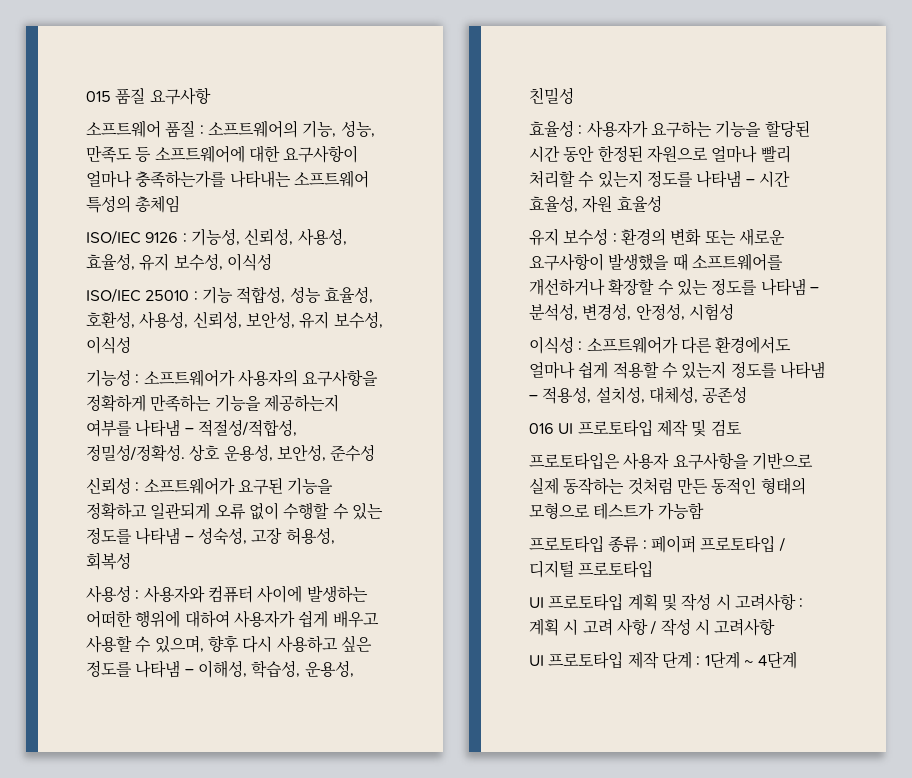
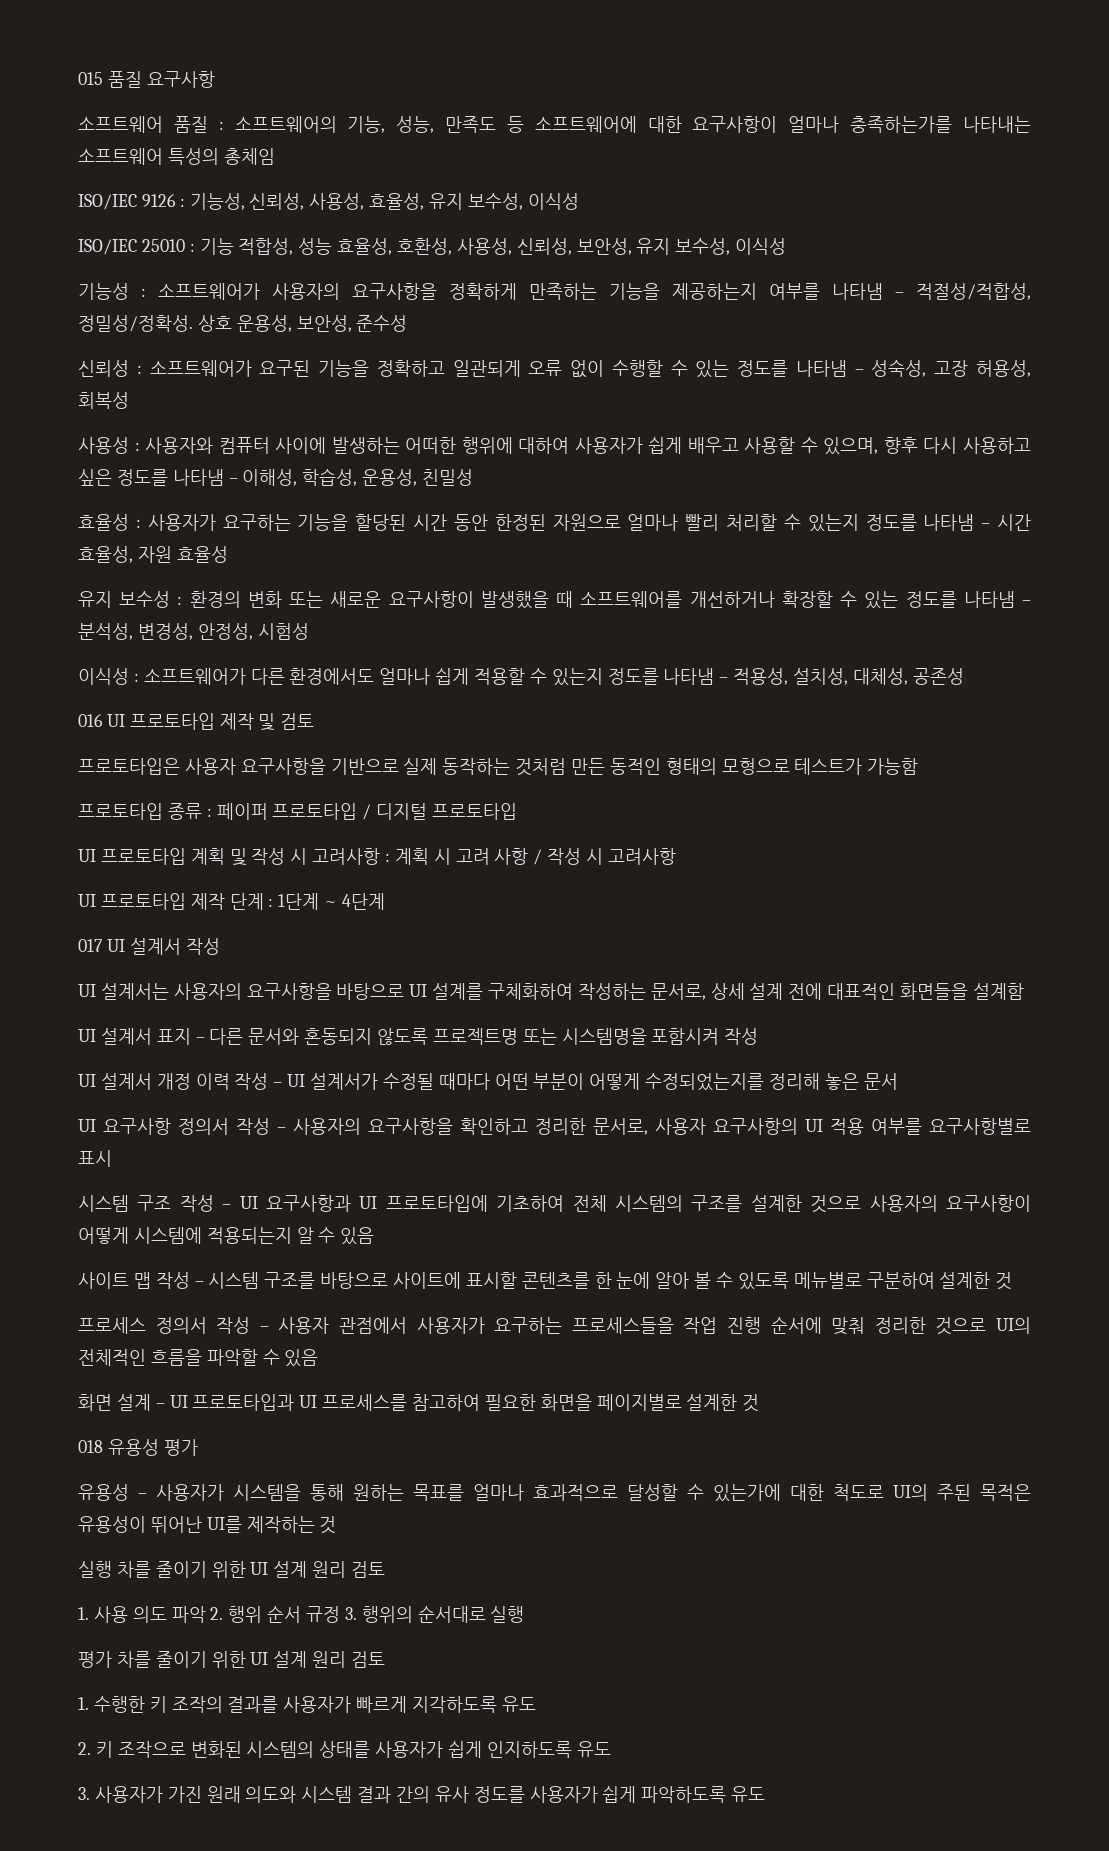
(798, 660) none -> [78,938,220,955] [78,983,1024,1000] [78,1028,759,1045] [78,1073,898,1091] [78,1118,1031,1135] [78,1150,112,1167] [78,1195,1031,1213] [78,1227,375,1245] [78,1272,1013,1290] [78,1316,1032,1335] [78,1349,319,1367] [78,1394,760,1412] [78,1439,198,1456] [78,1484,1031,1502] [78,1516,337,1534] [78,1561,386,1578] [78,1605,525,1623] [78,1651,386,1668] [78,1696,536,1713] [78,1741,611,1758] [78,1786,766,1803] // 017 UI 설계서 작성 // UI 설계서는 사용자의 요구사항을 바탕으로 UI 설계를 구체화하여 작성하는 문서로, 상세 설계 전에 대표적인 화면들을 설계함 // UI 설계서 표지 – 다른 문서와 혼동되지 않도록 프로젝트명 또는 시스템명을 포함시켜 작성 // UI 설계서 개정 이력 작성 – UI 설계서가 수정될 때마다 어떤 부분이 어떻게 수정되었는지를 정리해 놓은 문서 // UI 요구사항 정의서 작성 – 사용자의 요구사항을 확인하고 정리한 문서로, 사용자 요구사항의 UI 적용 여부를 요구사항별로 표시 // 시스템 구조 작성 – UI 요구사항과 UI 프로토타입에 기초하여 전체 시스템의 구조를 설계한 것으로 사용자의 요구사항이 어떻게 시스템에 적용되는지 알 수 있음 // 사이트 맵 작성 – 시스템 구조를 바탕으로 사이트에 표시할 콘텐츠를 한 눈에 알아 볼 수 있도록 메뉴별로 구분하여 설계한 것 // 프로세스 정의서 작성 – 사용자 관점에서 사용자가 요구하는 프로세스들을 작업 진행 순서에 맞춰 정리한 것으로 UI의 전체적인 흐름을 파악할 수 있음 // 화면 설계 – UI 프로토타입과 UI 프로세스를 참고하여 필요한 화면을 페이지별로 설계한 것 // 018 유용성 평가 // 유용성 – 사용자가 시스템을 통해 원하는 목표를 얼마나 효과적으로 달성할 수 있는가에 대한 척도로 UI의 주된 목적은 유용성이 뛰어난 UI를 제작하는 것 // 실행 차를 줄이기 위한 UI 설계 원리 검토 // 1. 사용 의도 파악 2. 행위 순서 규정 3. 행위의 순서대로 실행 // 평가 차를 줄이기 위한 UI 설계 원리 검토 // 1. 수행한 키 조작의 결과를 사용자가 빠르게 지각하도록 유도 // 2. 키 조작으로 변화된 시스템의 상태를 사용자가 쉽게 인지하도록 유도 // 3. 사용자가 가진 원래 의도와 시스템 결과 간의 유사 정도를 사용자가 쉽게 파악하도록 유도

